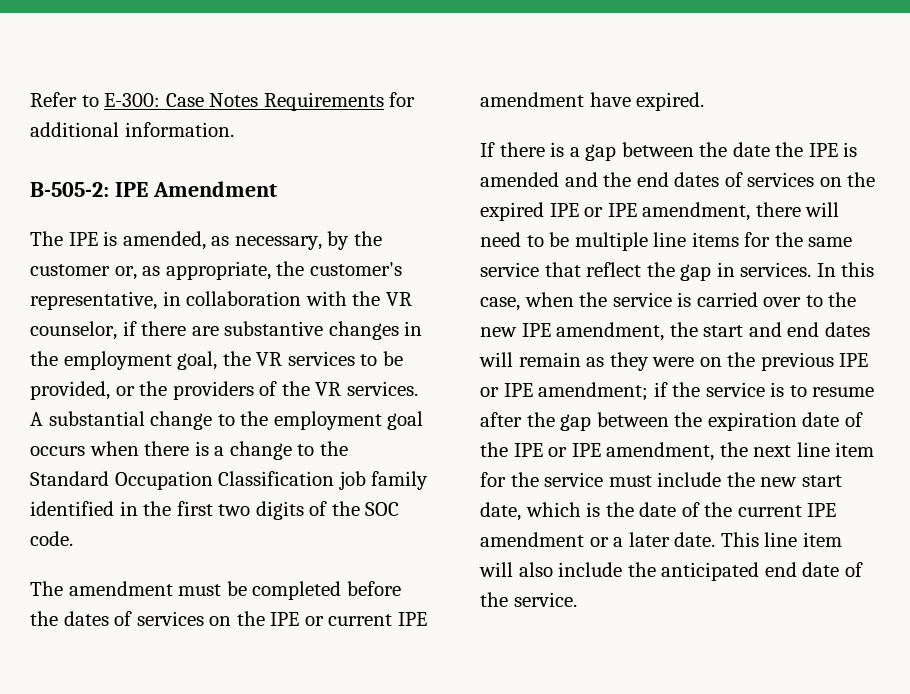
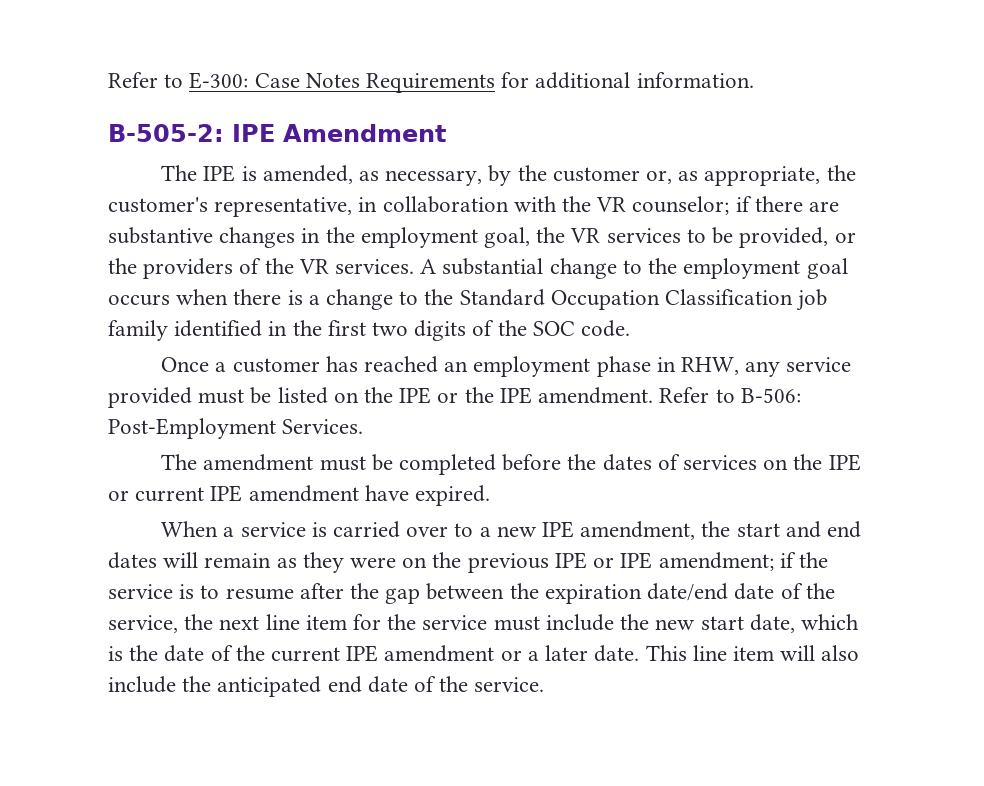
[30,321,117,340] counselor, -> [632,196,730,215] counselor;
(73, 538) none -> [161,356,852,377] [108,387,801,408] [108,418,364,439] // Once a customer has reached an employment phase in RHW, any service provided must be listed on the IPE or the IPE amendment. Refer to B-506: Post-Employment Services.
[480,142,858,161] [480,172,876,187] [480,202,840,221] [480,232,853,251] [480,262,875,281] [480,292,608,311] If there is a gap between the date the IPE is amended and the end dates of services on the expired IPE or IPE amendment, there will need to be multiple line items for the same service that reflect the gap in services. In this case, when the -> [161,521,235,537] When a
[828,292,857,307] the -> [479,527,491,537] a
[802,412,863,427] [480,442,715,461] date of the IPE or IPE amendment, -> [647,583,835,601] [108,615,178,633] date/end date of the service,

